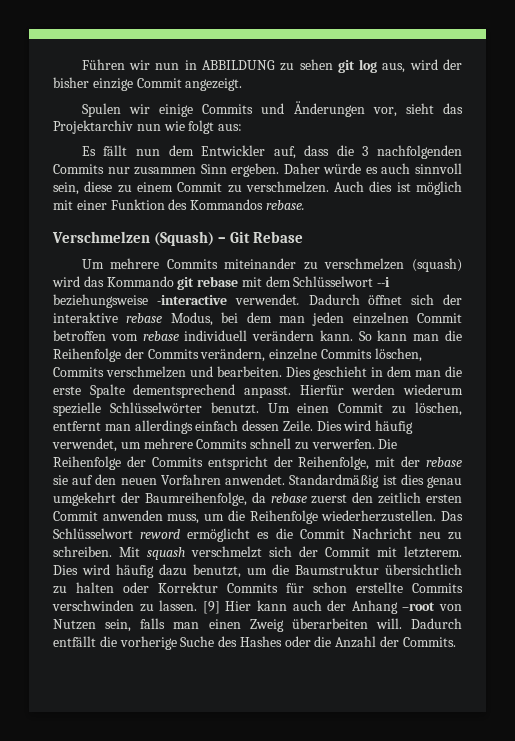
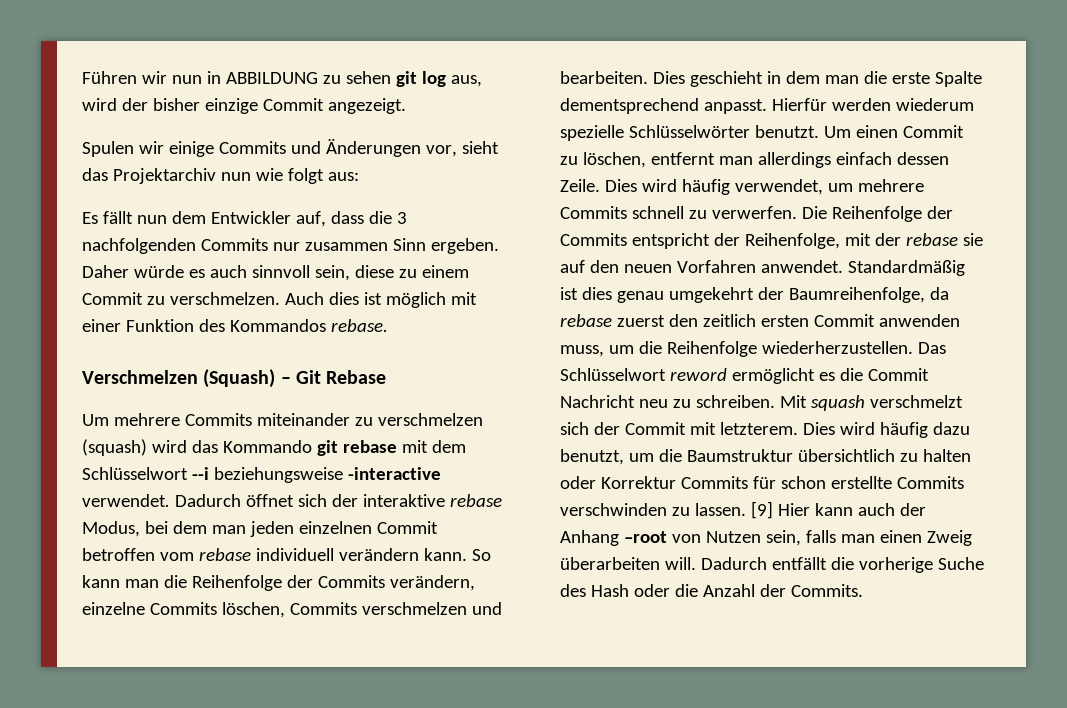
[239,636,282,647] Hashes -> [590,584,629,597] Hash

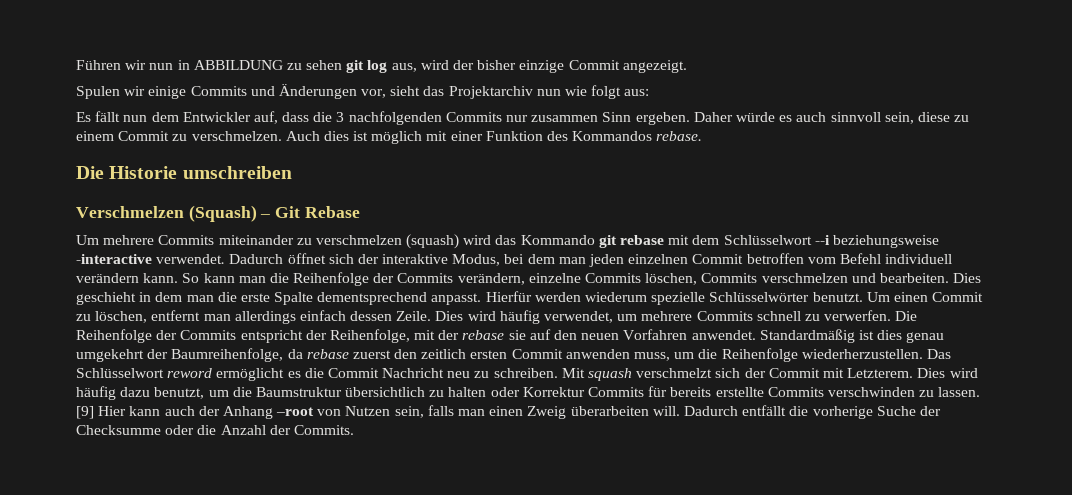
(388, 325) none -> [76,166,292,179] // Die Historie umschreiben
[449,494,502,507] rebase -> (449, 259) none
[198,548,251,561] rebase -> [839,253,881,264] Befehl
[719,422,798,435] letzterem. -> [847,368,914,378] Letzterem.
[780,476,826,489] schon -> [670,387,712,397] bereits
[560,584,629,597] des Hash -> [919,406,941,416] [76,425,161,435] der Checksumme

